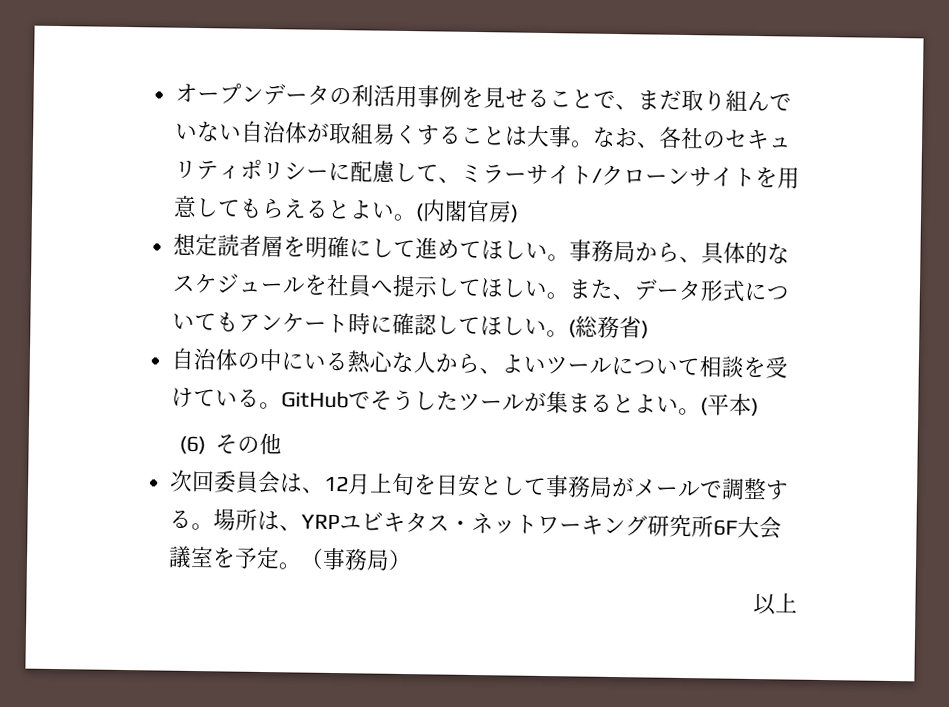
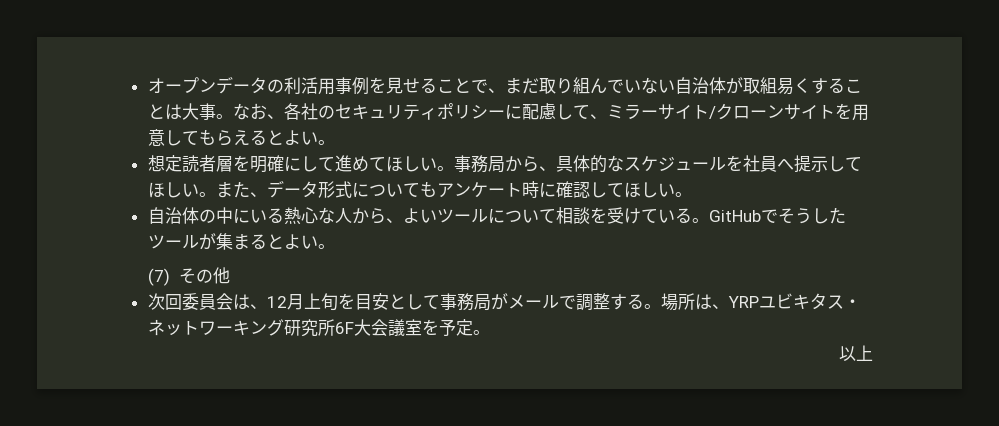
[414,199,519,223] (内閣官房) -> (335, 142) none
[567,315,649,339] (総務省) -> (692, 194) none
[699,393,759,417] [178,435,206,455] (平本) // (6) -> [148,268,171,286] // (7)
[299,547,412,572] （事務局） -> (490, 332) none

